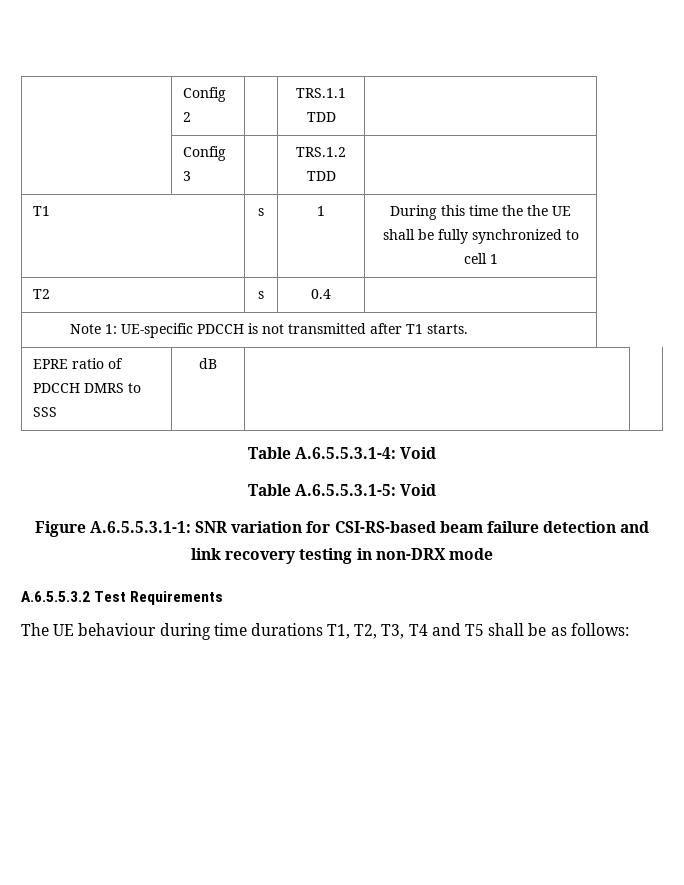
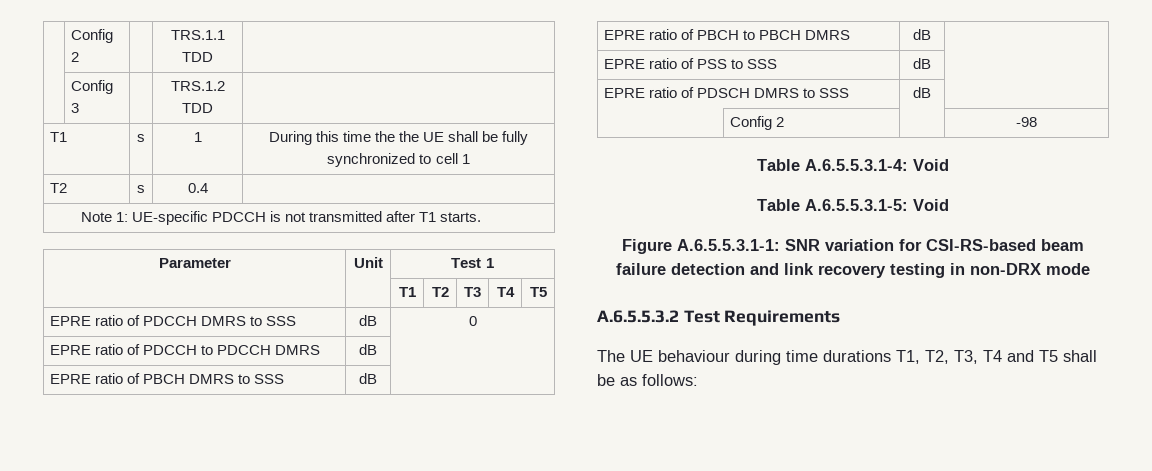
(469, 329) none -> [158,258,231,268] [353,257,383,268] [451,258,494,268] [398,287,416,297] [431,287,449,297] [464,287,481,297] [496,287,515,297] [529,287,547,297] // Parameter | Unit | Test 1 // | | T1 | T2 | T3 | T4 | T5
(217, 363) | -> [468,316,477,326] [49,344,321,355] [359,344,377,355] [49,373,285,384] [359,373,377,384] [603,29,851,40] [913,29,931,40] [603,58,778,69] [913,58,931,69] [603,87,850,98] [913,87,931,98] [729,116,784,130] [1016,117,1037,127] 0 // EPRE ratio of PDCCH to PDCCH DMRS | dB | // EPRE ratio of PBCH DMRS to SSS | dB | // EPRE ratio of PBCH to PBCH DMRS | dB | // EPRE ratio of PSS to SSS | dB | // EPRE ratio of PDSCH DMRS to SSS | dB | // | Config 2 | | -98

